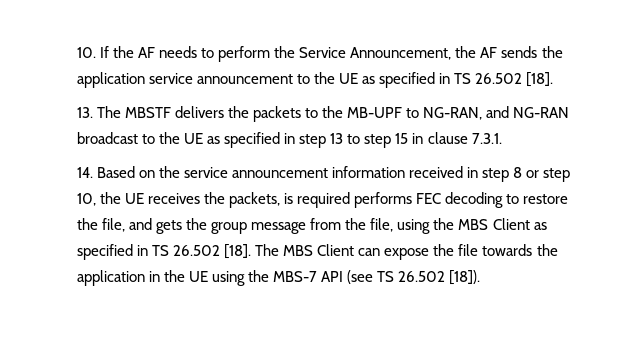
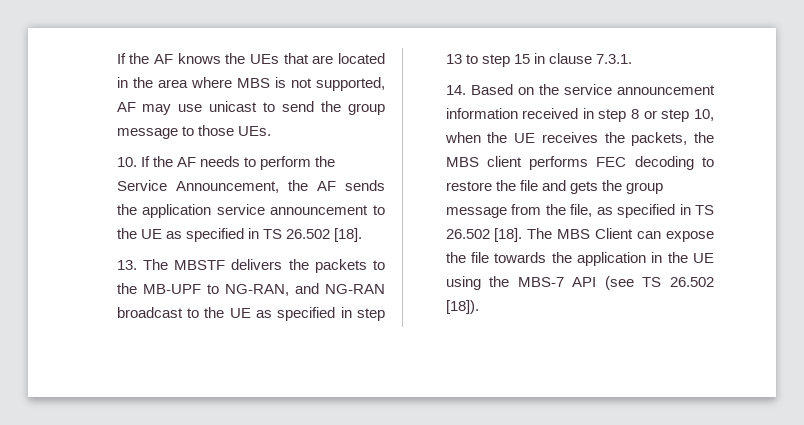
(76, 52) none -> [116,53,385,64] [116,77,386,91] [116,101,385,115] [116,125,271,139] If the AF knows the UEs that are located in the area where MBS is not supported, AF may use unicast to send the group message to those UEs. //
(96, 199) none -> [444,132,481,143] when
[284,192,351,208] is required -> [694,132,714,143] [445,156,522,167] the MBS client
[101,218,125,232] file, -> [519,180,538,191] file
[397,218,530,234] using the MBS Client -> (593, 210) none

